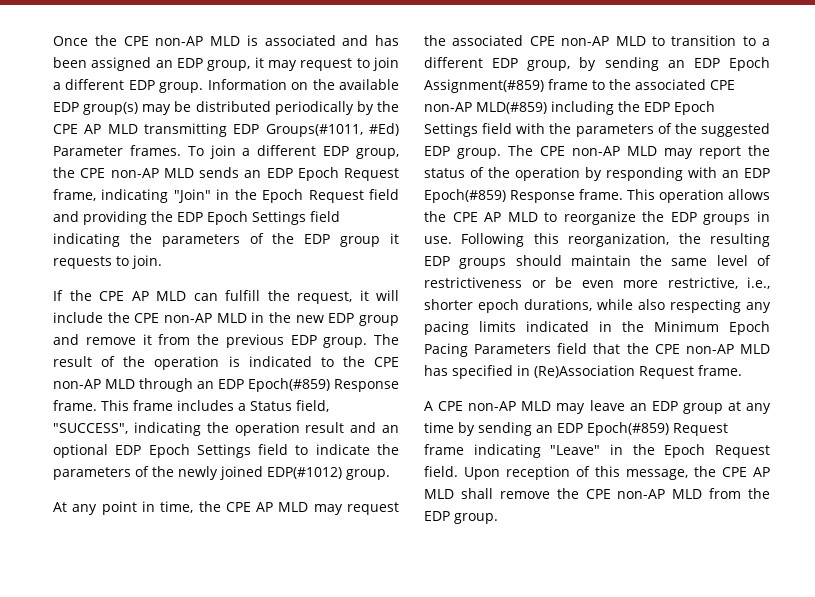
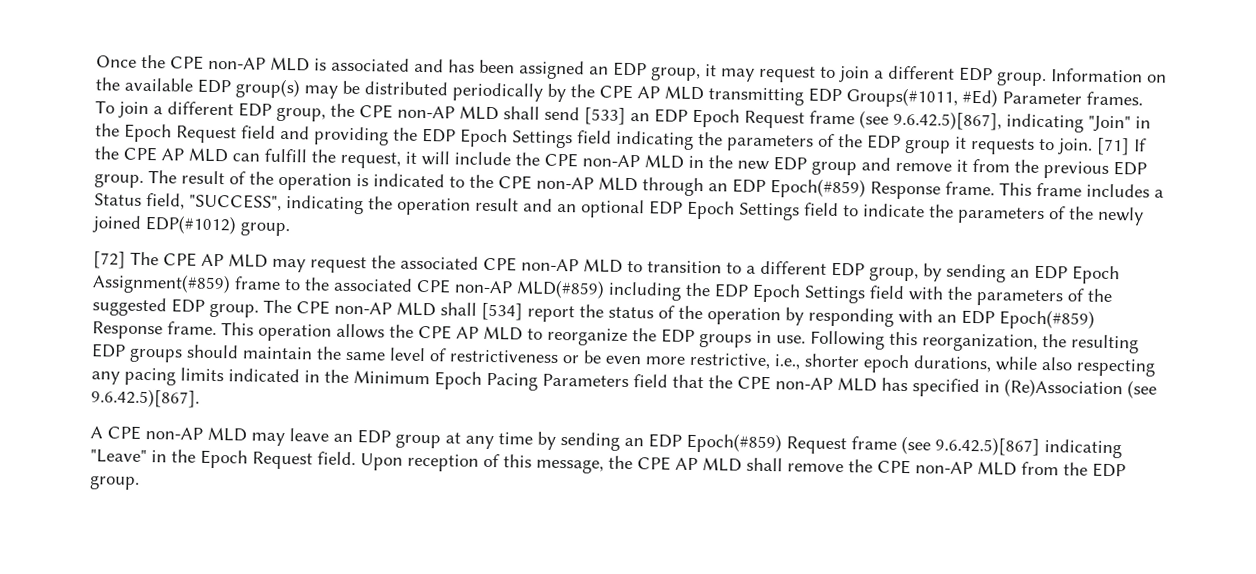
[199,167,239,178] sends -> [503,106,626,125] shall send [533]
[53,189,96,201] frame, -> [809,110,1002,131] frame (see 9.6.42.5)[867],
(162, 262) // -> [1096,137,1130,156] [71]
[53,501,221,515] At any point in time, the -> [93,251,159,269] [72] The
[664,148,693,159] may -> [440,302,523,321] shall [534]
[639,365,742,379] Request frame. -> [1127,380,1157,399] [91,388,200,408] (see 9.6.42.5)[867].
(464, 449) none -> [901,435,1040,456] (see 9.6.42.5)[867]

